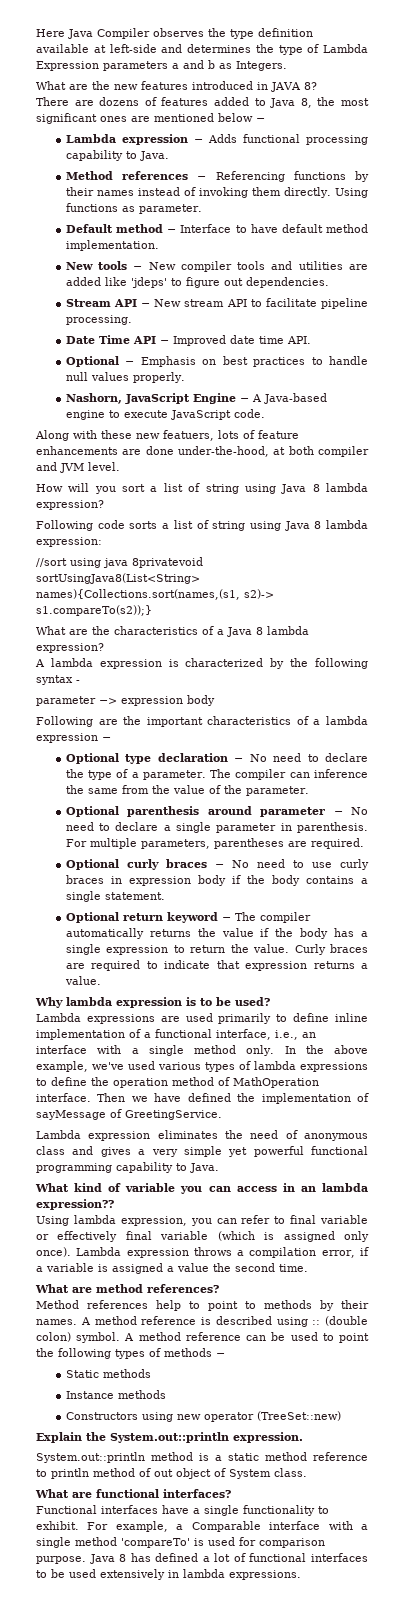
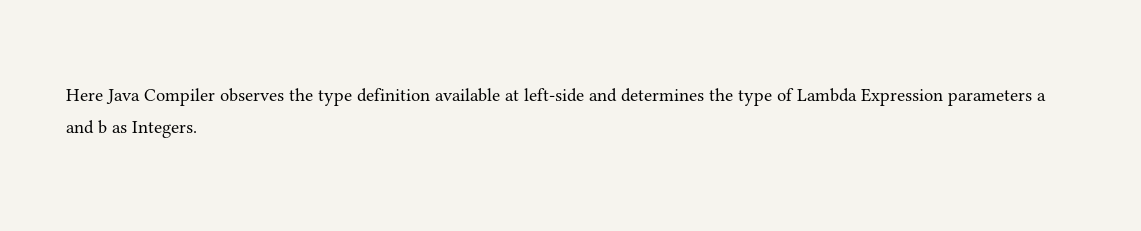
[36,81,317,92] [36,97,369,108] [36,113,265,124] [65,134,368,145] [65,150,169,161] [65,171,369,182] [65,187,368,198] [65,203,202,214] [65,224,368,233] [65,240,159,251] [65,261,368,272] [65,277,329,288] [65,298,368,309] [65,315,132,325] [65,335,311,346] [65,356,368,367] [65,372,185,383] [65,393,327,404] [65,409,265,420] [35,430,299,441] [36,446,369,457] [36,462,120,473] [36,483,369,494] [36,500,104,510] [36,520,368,531] [36,537,102,547] [36,557,203,568] [36,573,200,584] [36,589,274,600] [36,605,152,616] [36,626,309,637] [36,643,104,653] [35,658,368,669] [36,675,80,685] [36,695,215,706] [36,716,368,727] [36,733,111,743] [65,753,368,764] [65,769,368,780] [65,785,309,796] [65,806,369,817] [65,822,368,833] [65,838,364,849] [65,859,369,870] [65,875,368,886] [65,891,165,902] [65,912,311,923] [65,928,368,939] [65,944,368,955] [65,960,368,971] [64,976,101,985] [35,997,270,1008] [36,1013,368,1024] [36,1029,316,1040] [36,1045,368,1056] [36,1061,368,1072] [36,1077,319,1088] [36,1093,369,1104] [36,1109,222,1120] [36,1130,369,1141] [36,1146,368,1157] [36,1162,219,1173] [35,1183,368,1194] [36,1199,114,1210] [36,1215,368,1226] [36,1231,369,1242] [36,1247,369,1258] [36,1263,308,1274] [35,1284,219,1293] [36,1300,369,1311] [36,1316,368,1327] [36,1332,370,1343] [36,1348,225,1359] [65,1369,151,1378] [65,1390,166,1399] [65,1411,341,1422] [36,1432,303,1443] [36,1452,368,1463] [36,1468,307,1479] [35,1489,231,1498] [36,1505,329,1516] [36,1521,368,1532] [36,1537,325,1548] [36,1553,368,1564] [36,1569,301,1580] // What are the new features introduced in JAVA 8? // There are dozens of features added to Java 8, the most significant ones are mentioned below − // Lambda expression − Adds functional processing capability to Java. // Method references − Referencing functions by their names instead of invoking them directly. Using functions as parameter. // Default method − Interface to have default method implementation. // New tools − New compiler tools and utilities are added like 'jdeps' to figure out dependencies. // Stream API − New stream API to facilitate pipeline processing. // Date Time API − Improved date time API. // Optional − Emphasis on best practices to handle null values properly. // Nashorn, JavaScript Engine − A Java-based engine to execute JavaScript code. // Along with these new featuers, lots of feature enhancements are done under-the-hood, at both compiler and JVM level. // How will you sort a list of string using Java 8 lambda expression? // Following code sorts a list of string using Java 8 lambda expression: // //sort using java 8privatevoid sortUsingJava8(List<String> names){Collections.sort(names,(s1, s2)-> s1.compareTo(s2));} // What are the characteristics of a Java 8 lambda expression? // A lambda expression is characterized by the following syntax - // parameter −> expression body // Following are the important characteristics of a lambda expression − // Optional type declaration − No need to declare the type of a parameter. The compiler can inference the same from the value of the parameter. // Optional parenthesis around parameter − No need to declare a single parameter in parenthesis. For multiple parameters, parentheses are required. // Optional curly braces − No need to use curly braces in expression body if the body contains a single statement. // Optional return keyword − The compiler automatically returns the value if the body has a single expression to return the value. Curly braces are required to indicate that expression returns a value. // Why lambda expression is to be used? // Lambda expressions are used primarily to define inline implementation of a functional interface, i.e., an interface with a single method only. In the above example, we've used various types of lambda expressions to define the operation method of MathOperation interface. Then we have defined the implementation of sayMessage of GreetingService. // Lambda expression eliminates the need of anonymous class and gives a very simple yet powerful functional programming capability to Java. // What kind of variable you can access in an lambda expression?? // Using lambda expression, you can refer to final variable or effectively final variable (which is assigned only once). Lambda expression throws a compilation error, if a variable is assigned a value the second time. // What are method references? // Method references help to point to methods by their names. A method reference is described using :: (double colon) symbol. A method reference can be used to point the following types of methods − // Static methods // Instance methods // Constructors using new operator (TreeSet::new) // Explain the System.out::println expression. // System.out::println method is a static method reference to println method of out object of System class. // What are functional interfaces? // Functional interfaces have a single functionality to exhibit. For example, a Comparable interface with a single method 'compareTo' is used for comparison purpose. Java 8 has defined a lot of functional interfaces to be used extensively in lambda expressions. -> (197, 129) none

